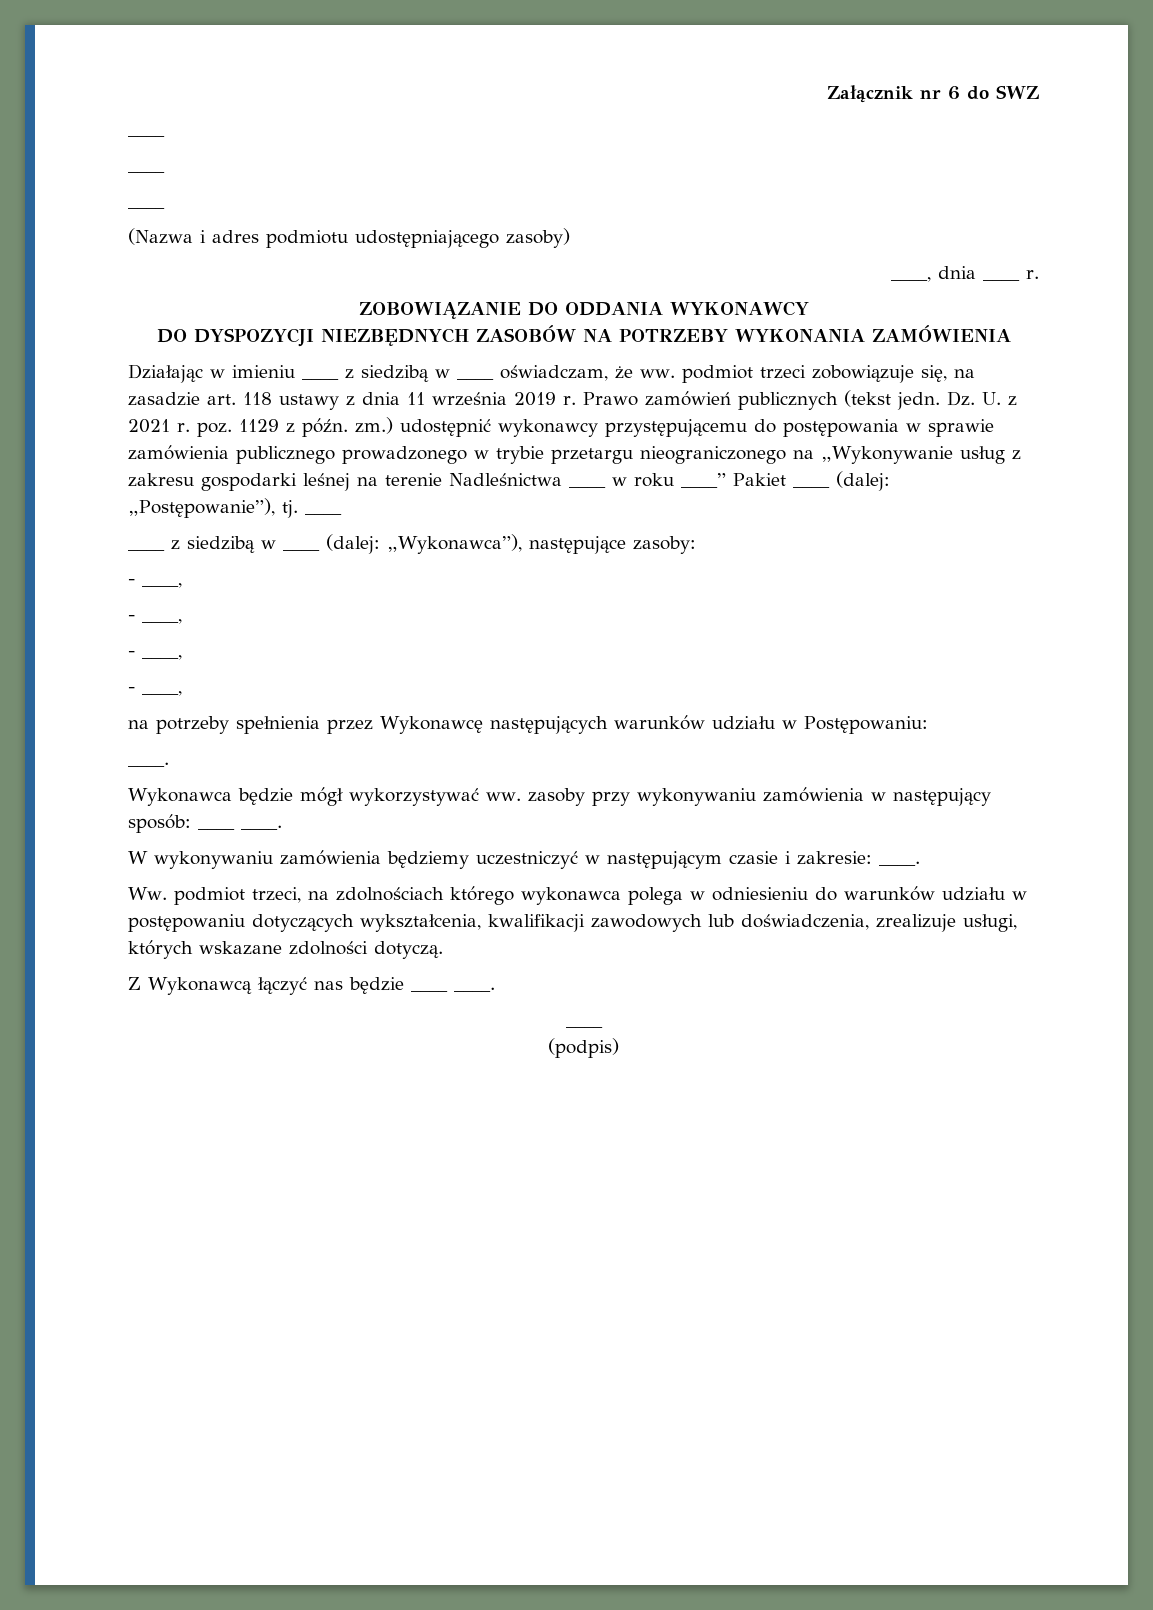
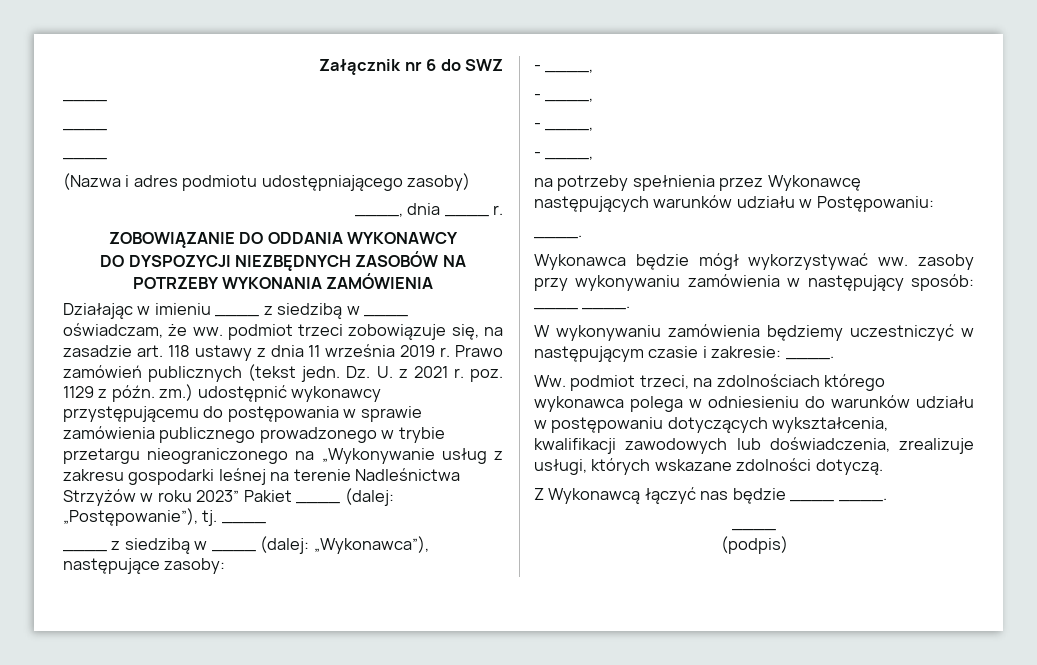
[569,486,606,488] ____ -> [63,489,136,506] Strzyżów
[681,473,726,488] ____” -> [196,490,240,502] 2023”

